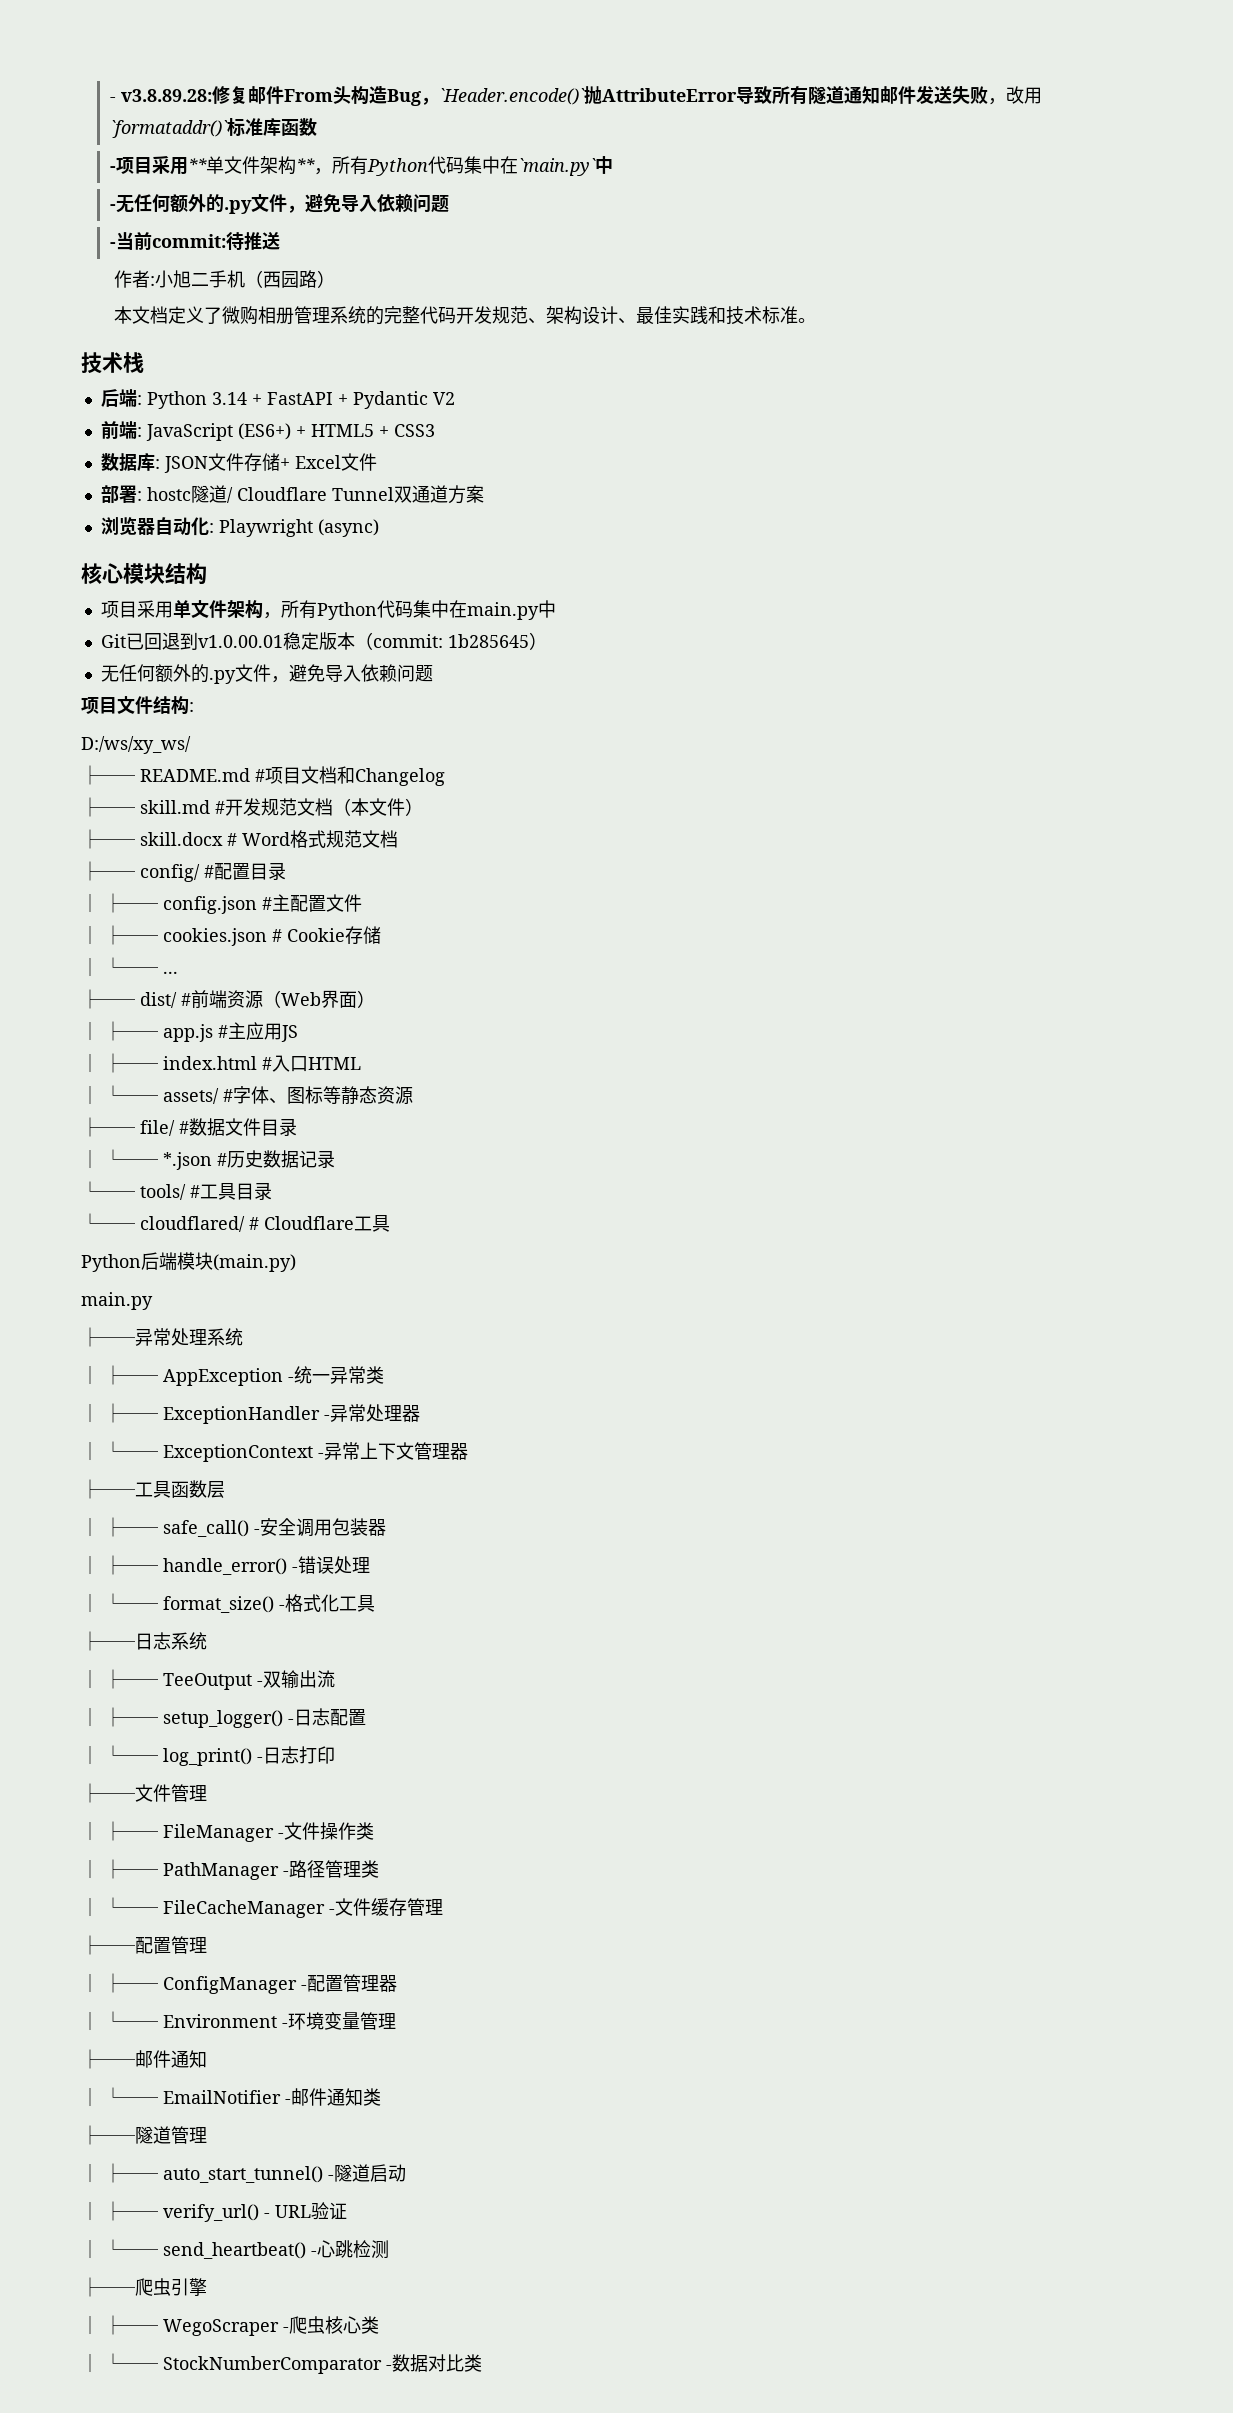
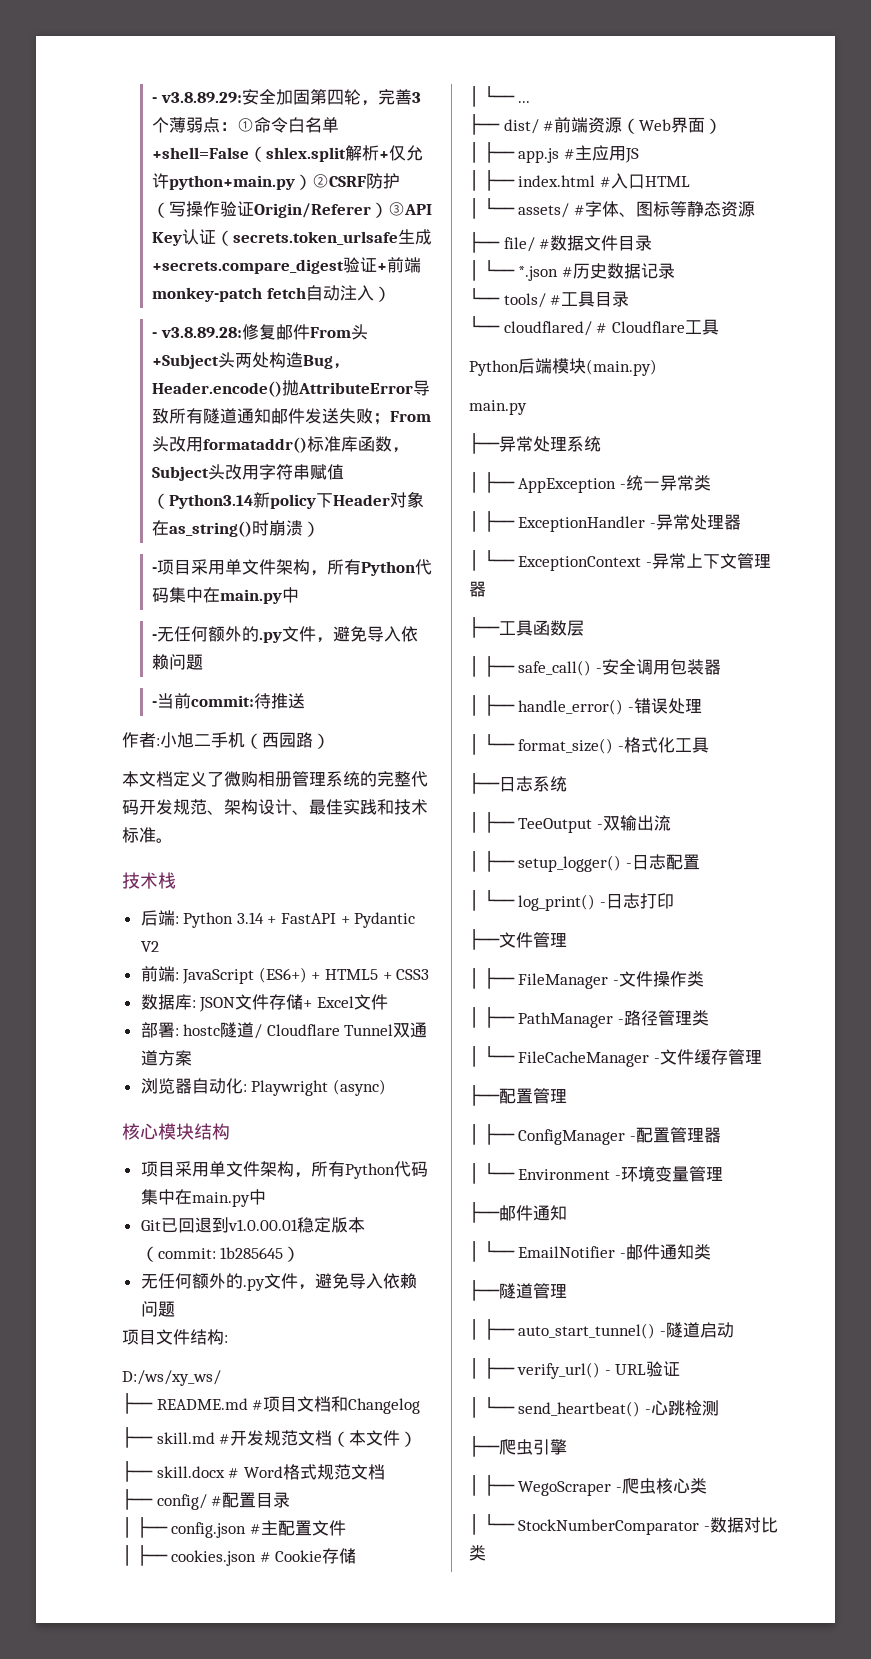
[110,97,117,102] - -> [152,89,421,106] [152,117,340,133] [152,145,424,162] [152,173,401,190] [152,201,433,218] [152,229,433,246] [152,257,422,274] [152,285,391,302] [152,332,158,338] - v3.8.89.29:安全加固第四轮，完善3个薄弱点：①命令白名单+shell=False（shlex.split解析+仅允许python+main.py）②CSRF防护（写操作验证Origin/Referer）③API Key认证（secrets.token_urlsafe生成+secrets.compare_digest验证+前端monkey-patch fetch自动注入） // -
(352, 95) none -> [152,352,270,369] +Subject头两处
[439,88,586,105] `Header.encode()` -> [152,381,283,397] Header.encode()
[988,86,1043,105] [110,120,229,138] ，改用`formataddr()` -> [373,411,432,425] [152,436,308,453] ；From头改用formataddr()
(318, 127) none -> [392,447,410,453] [152,464,345,481] [152,491,425,509] [152,520,321,537] ，Subject头改用字符串赋值（Python3.14新policy下Header对象在as_string()时崩溃）
[188,156,597,176] **单文件架构**，所有Python代码集中在`main.py` -> [225,559,433,576] [152,587,283,604] 单文件架构，所有Python代码集中在main.py

